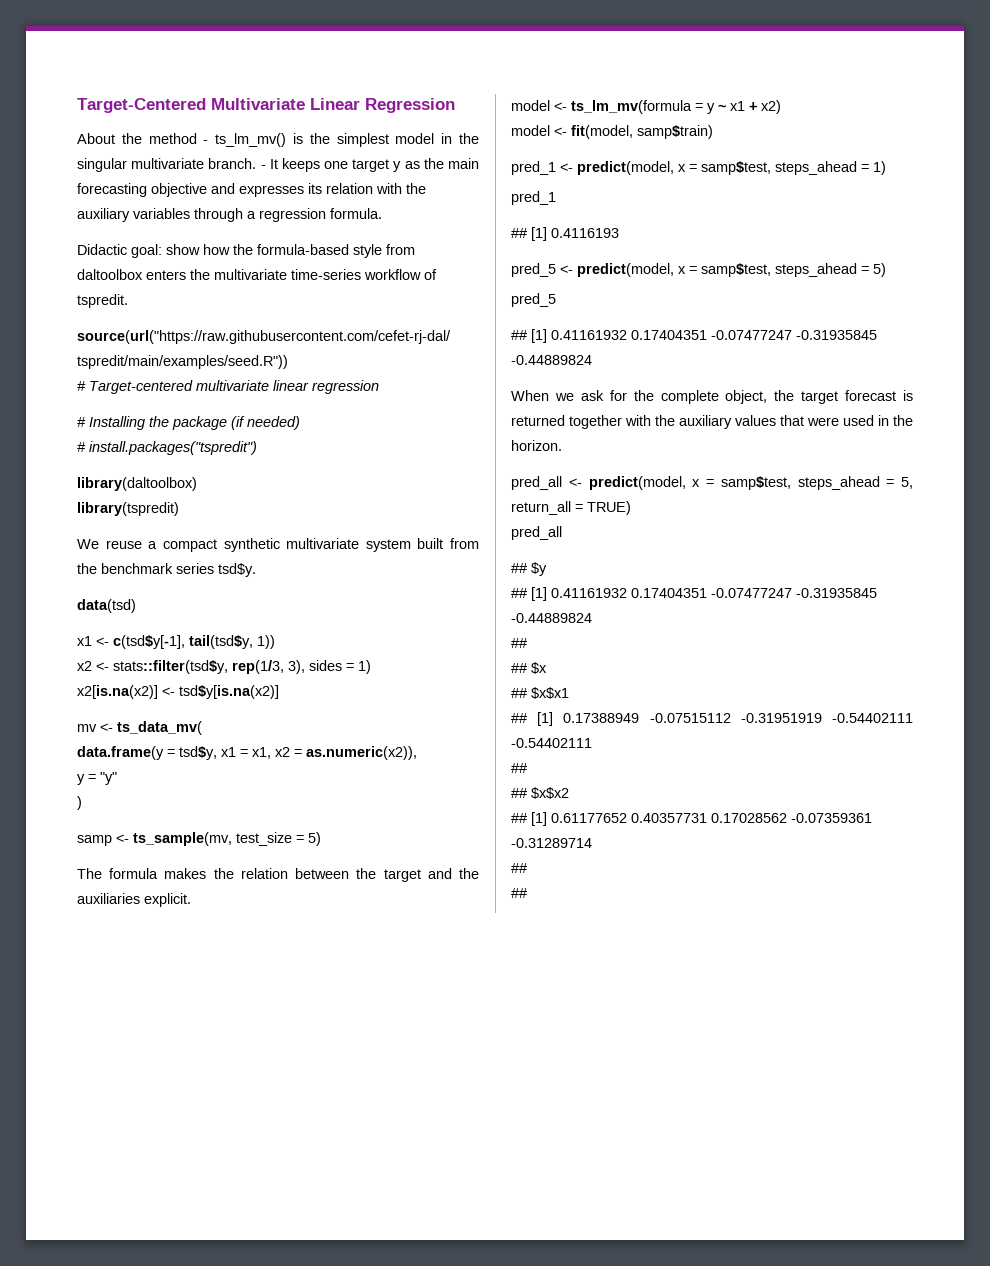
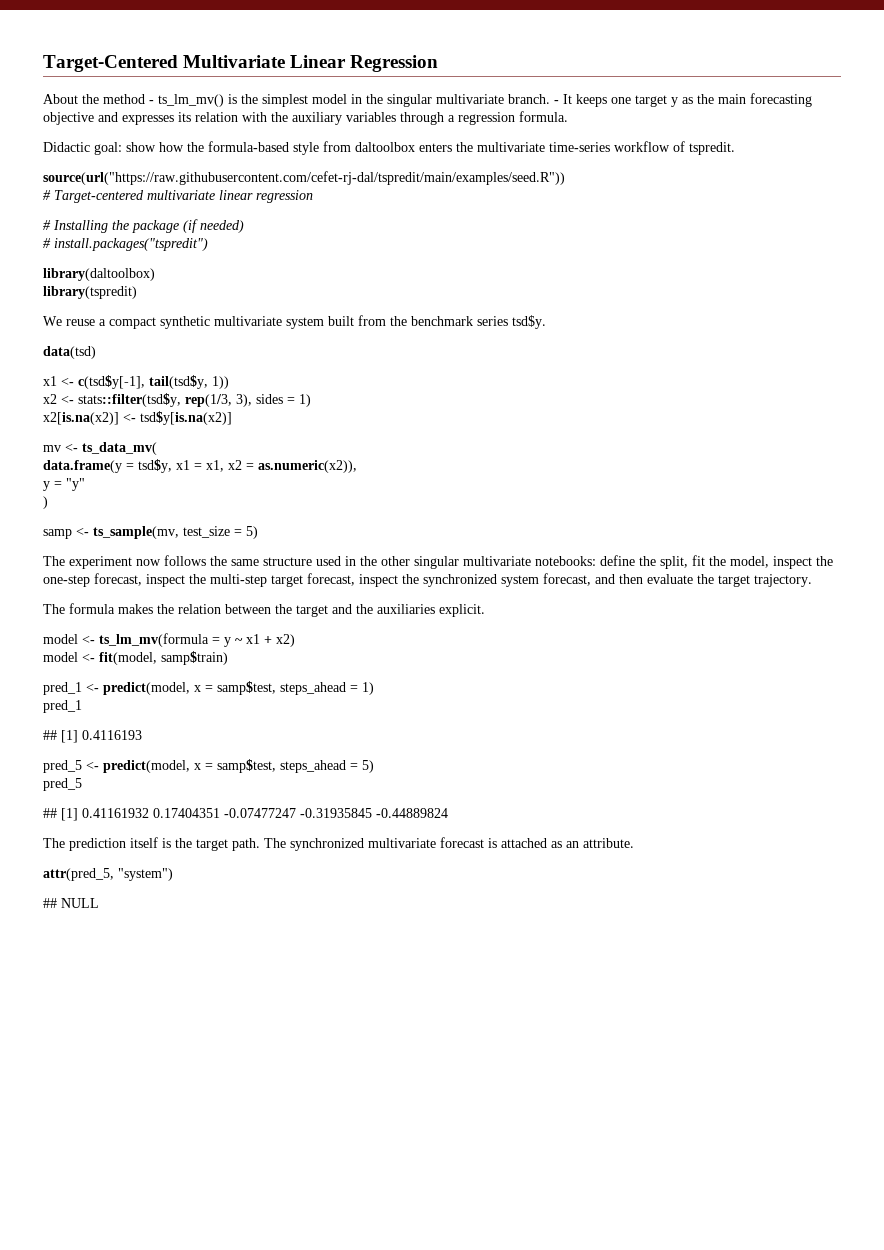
(321, 839) none -> [43,555,833,569] [43,573,812,587] // The experiment now follows the same structure used in the other singular multivariate notebooks: define the split, fit the model, inspect the one-step forecast, inspect the multi-step target forecast, inspect the synchronized system forecast, and then evaluate the target trajectory.
[511,390,913,404] [511,415,913,429] [511,440,562,451] [511,476,913,490] [511,501,631,515] [511,526,562,540] [511,562,547,576] [511,587,877,601] [511,613,592,623] [511,638,527,648] [511,662,547,674] [511,687,569,699] [511,712,913,726] [511,738,592,748] [511,763,527,773] [511,787,569,799] [511,812,872,826] [511,838,592,848] [511,863,527,873] [511,888,527,898] When we ask for the complete object, the target forecast is returned together with the auxiliary values that were used in the horizon. // pred_all <- predict(model, x = samp$test, steps_ahead = 5, return_all = TRUE) // pred_all // ## $y // ## [1] 0.41161932 0.17404351 -0.07477247 -0.31935845 -0.44889824 // ## // ## $x // ## $x$x1 // ## [1] 0.17388949 -0.07515112 -0.31951919 -0.54402111 -0.54402111 // ## // ## $x$x2 // ## [1] 0.61177652 0.40357731 0.17028562 -0.07359361 -0.31289714 // ## // ## -> [43,837,634,851] [43,868,173,881] [43,898,99,908] The prediction itself is the target path. The synchronized multivariate forecast is attached as an attribute. // attr(pred_5, "system") // ## NULL

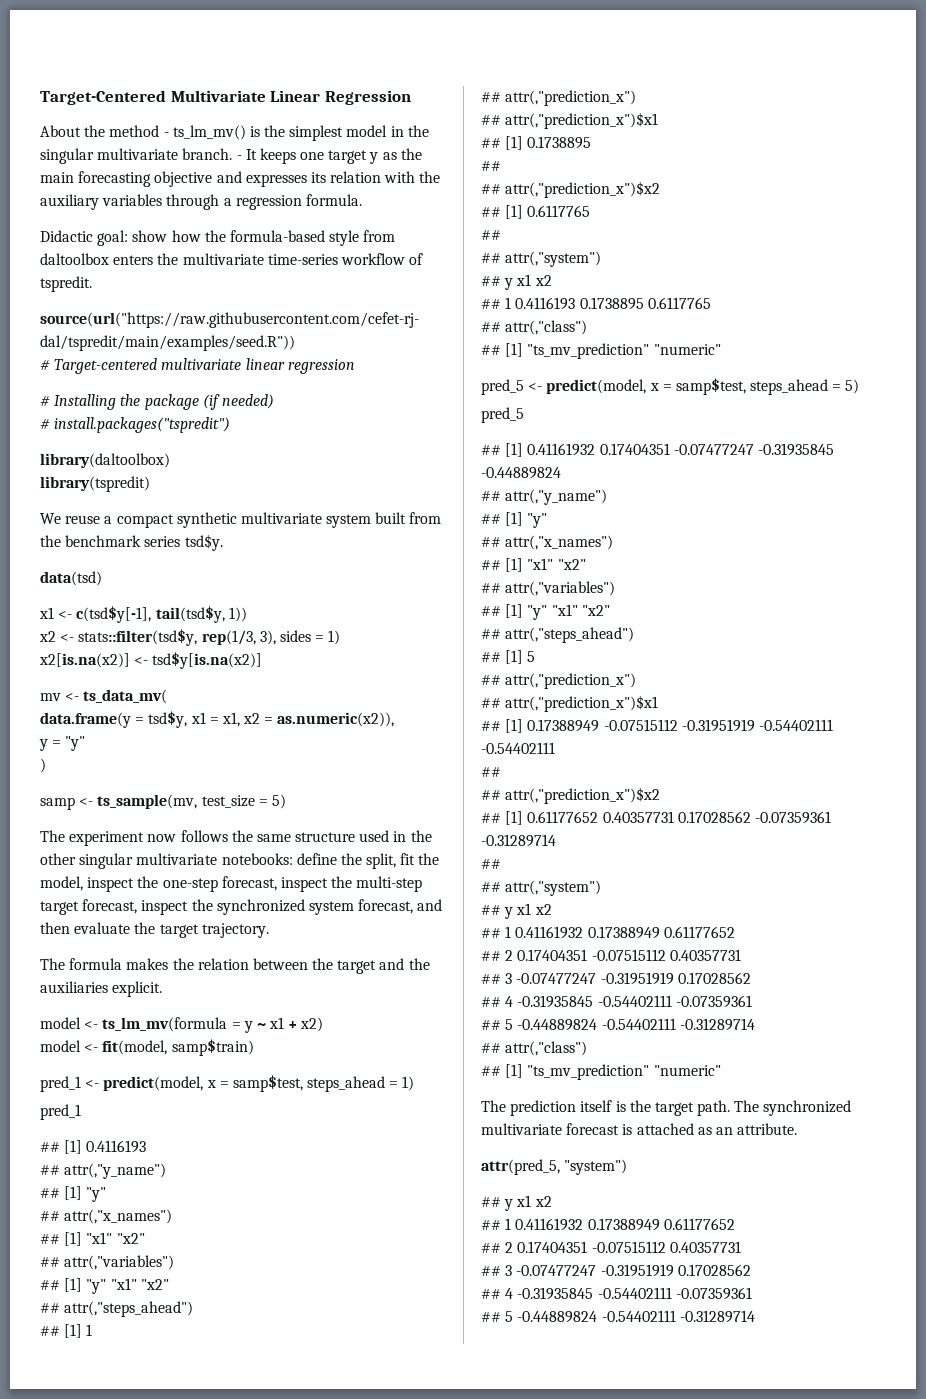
(142, 735) none -> [40,1163,167,1179] [40,1186,107,1202] [40,1209,173,1224] [40,1232,145,1246] [40,1255,175,1270] [40,1278,169,1294] [40,1301,194,1317] [40,1324,93,1338] [481,90,637,106] [481,112,659,129] [481,136,592,150] [481,161,501,171] [481,181,661,198] [481,205,591,219] [481,230,501,240] [481,251,602,267] [481,274,552,290] [481,297,711,310] [481,320,588,335] [481,343,721,359] // ## attr(,"y_name") // ## [1] "y" // ## attr(,"x_names") // ## [1] "x1" "x2" // ## attr(,"variables") // ## [1] "y" "x1" "x2" // ## attr(,"steps_ahead") // ## [1] 1 // ## attr(,"prediction_x") // ## attr(,"prediction_x")$x1 // ## [1] 0.1738895 // ## // ## attr(,"prediction_x")$x2 // ## [1] 0.6117765 // ## // ## attr(,"system") // ## y x1 x2 // ## 1 0.4116193 0.1738895 0.6117765 // ## attr(,"class") // ## [1] "ts_mv_prediction" "numeric"
(448, 813) none -> [481,489,608,505] [481,512,548,528] [481,535,614,550] [481,558,586,572] [481,581,616,596] [481,604,610,620] [481,627,635,643] [481,650,536,664] [481,673,637,689] [481,695,659,712] [481,719,833,733] [481,742,555,754] [481,767,501,777] [481,787,661,804] [481,811,831,825] [481,834,556,847] [481,859,501,869] [481,880,602,896] [481,903,552,919] [481,926,735,939] [481,949,741,961] [481,972,751,985] [481,995,752,1008] [481,1018,755,1031] [481,1041,588,1056] [481,1064,721,1080] // ## attr(,"y_name") // ## [1] "y" // ## attr(,"x_names") // ## [1] "x1" "x2" // ## attr(,"variables") // ## [1] "y" "x1" "x2" // ## attr(,"steps_ahead") // ## [1] 5 // ## attr(,"prediction_x") // ## attr(,"prediction_x")$x1 // ## [1] 0.17388949 -0.07515112 -0.31951919 -0.54402111 -0.54402111 // ## // ## attr(,"prediction_x")$x2 // ## [1] 0.61177652 0.40357731 0.17028562 -0.07359361 -0.31289714 // ## // ## attr(,"system") // ## y x1 x2 // ## 1 0.41161932 0.17388949 0.61177652 // ## 2 0.17404351 -0.07515112 0.40357731 // ## 3 -0.07477247 -0.31951919 0.17028562 // ## 4 -0.31935845 -0.54402111 -0.07359361 // ## 5 -0.44889824 -0.54402111 -0.31289714 // ## attr(,"class") // ## [1] "ts_mv_prediction" "numeric"
[61,898,99,908] NULL -> [504,1195,552,1211] [481,1218,735,1231] [481,1241,741,1253] [481,1264,751,1277] [481,1287,752,1300] [481,1310,755,1323] y x1 x2 // ## 1 0.41161932 0.17388949 0.61177652 // ## 2 0.17404351 -0.07515112 0.40357731 // ## 3 -0.07477247 -0.31951919 0.17028562 // ## 4 -0.31935845 -0.54402111 -0.07359361 // ## 5 -0.44889824 -0.54402111 -0.31289714

